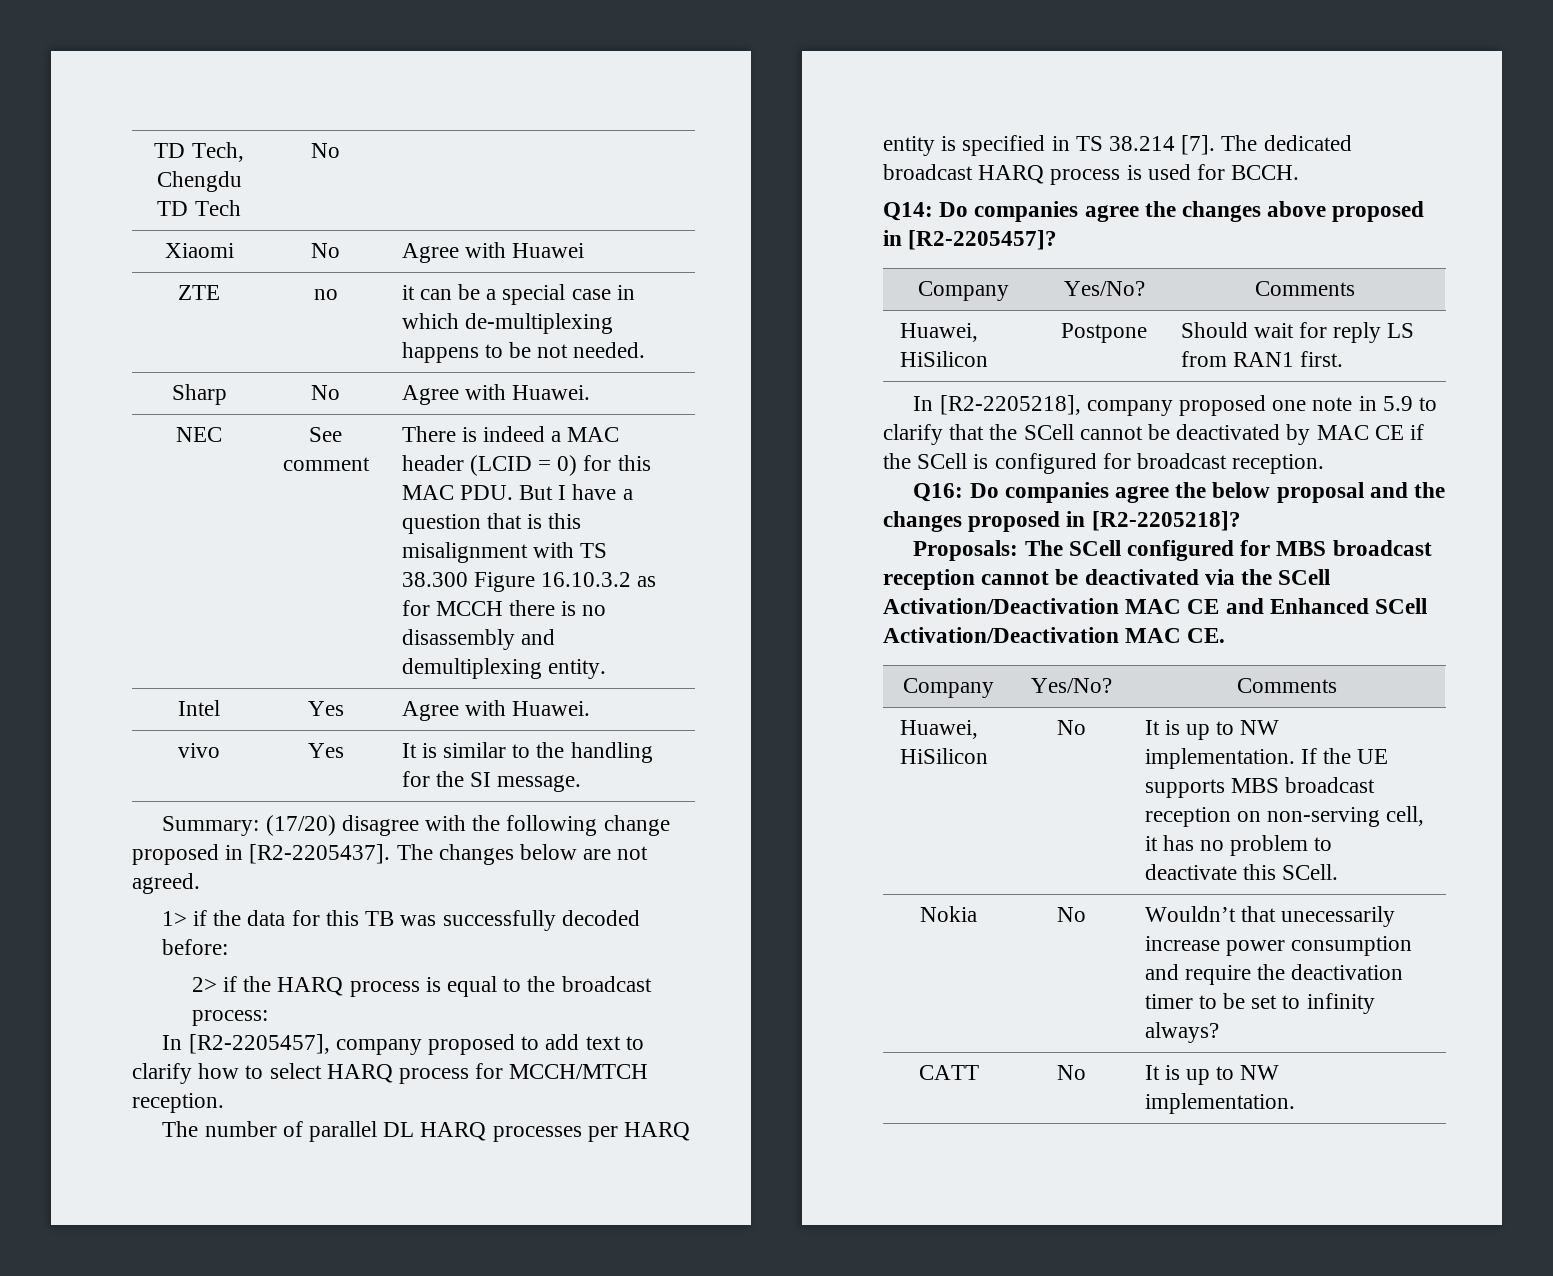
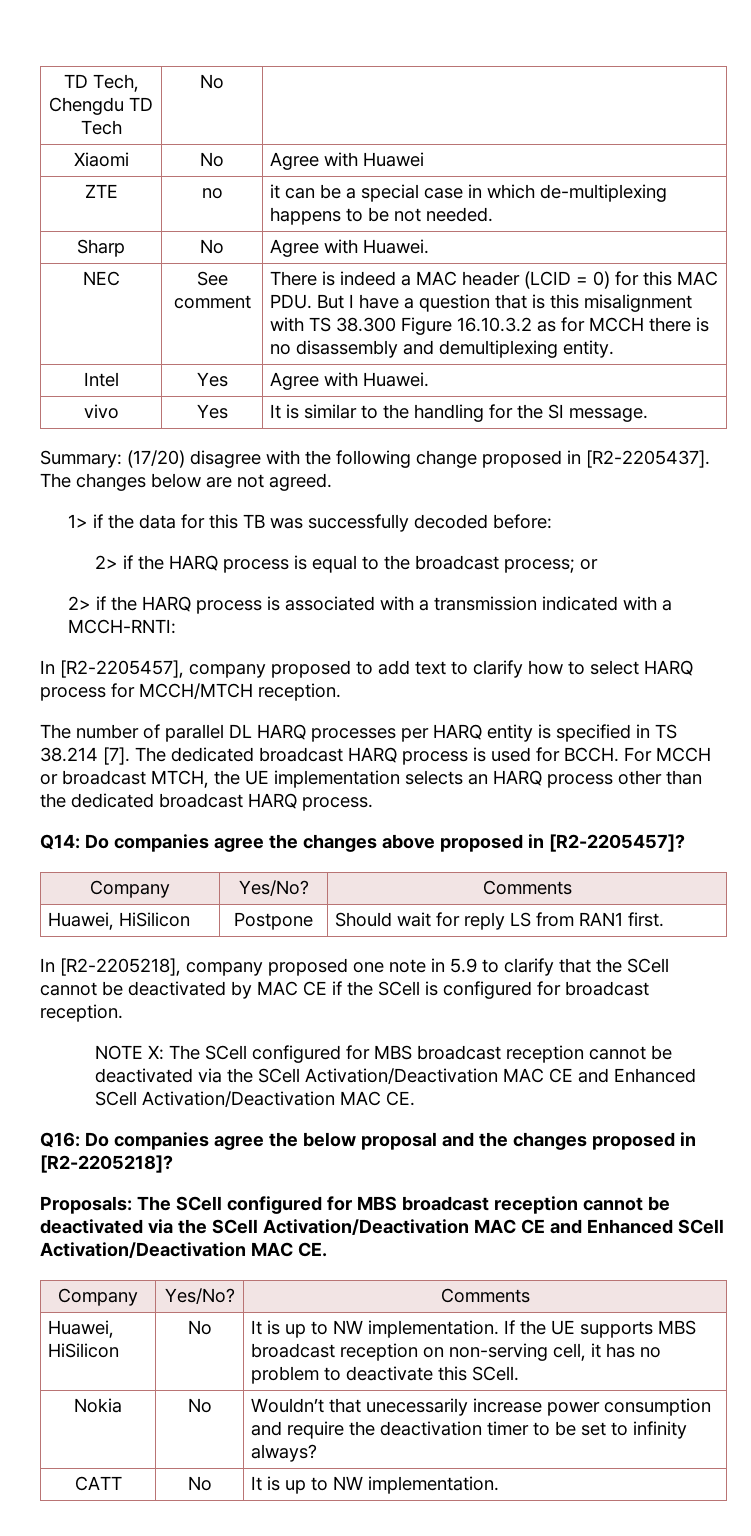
[191,1010,268,1026] process: -> [504,559,599,573] [67,596,672,614] [67,619,176,634] process; or // 2> if the HARQ process is associated with a transmission indicated with a MCCH-RNTI:
(1300, 172) none -> [624,747,711,762] [40,770,702,788] [40,793,373,811] For MCCH or broadcast MTCH, the UE implementation selects an HARQ process other than the dedicated broadcast HARQ process.
(1325, 464) none -> [95,1045,673,1063] [95,1068,697,1084] [95,1091,416,1107] // NOTE X: The SCell configured for MBS broadcast reception cannot be deactivated via the SCell Activation/Deactivation MAC CE and Enhanced SCell Activation/Deactivation MAC CE.

